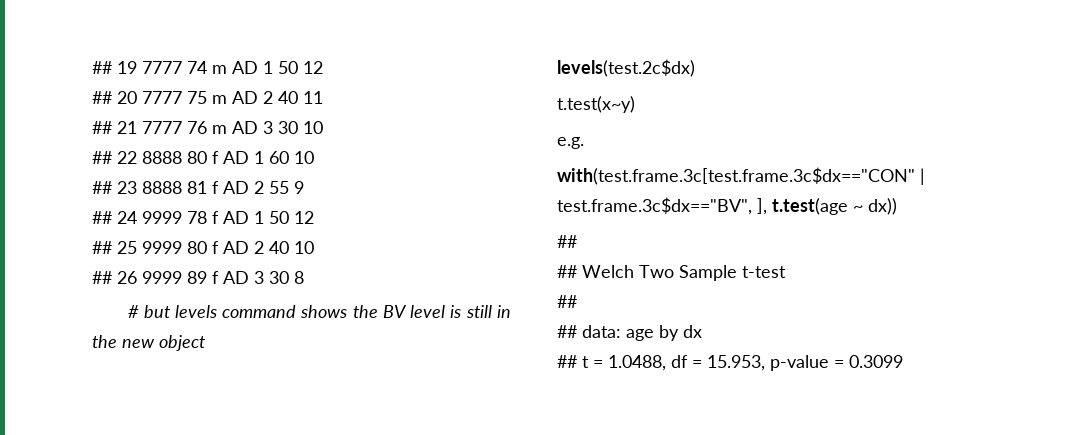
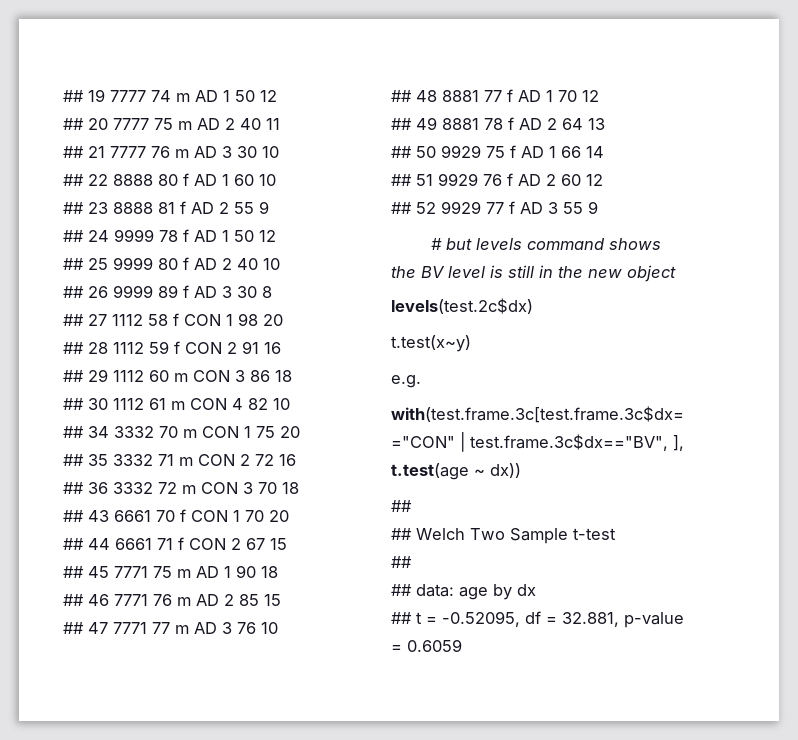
(304, 277) none -> [63,313,283,326] [63,341,281,354] [63,369,292,382] [63,398,290,410] [63,426,300,438] [63,454,296,466] [63,482,299,494] [63,509,289,522] [63,537,287,550] [63,565,278,578] [63,594,281,606] [63,622,278,634] [391,89,599,102] [391,117,605,130] [391,145,604,158] [391,173,603,186] [391,201,598,214] // ## 27 1112 58 f CON 1 98 20 // ## 28 1112 59 f CON 2 91 16 // ## 29 1112 60 m CON 3 86 18 // ## 30 1112 61 m CON 4 82 10 // ## 34 3332 70 m CON 1 75 20 // ## 35 3332 71 m CON 2 72 16 // ## 36 3332 72 m CON 3 70 18 // ## 43 6661 70 f CON 1 70 20 // ## 44 6661 71 f CON 2 67 15 // ## 45 7771 75 m AD 1 90 18 // ## 46 7771 76 m AD 2 85 15 // ## 47 7771 77 m AD 3 76 10 // ## 48 8881 77 f AD 1 70 12 // ## 49 8881 78 f AD 2 64 13 // ## 50 9929 75 f AD 1 66 14 // ## 51 9929 76 f AD 2 60 12 // ## 52 9929 77 f AD 3 55 9
[608,355,666,371] 1.0488, -> [442,611,520,627] -0.52095,
[707,355,765,371] 15.953, -> [562,612,619,627] 32.881,
[849,355,903,368] 0.3099 -> [407,639,462,652] 0.6059

